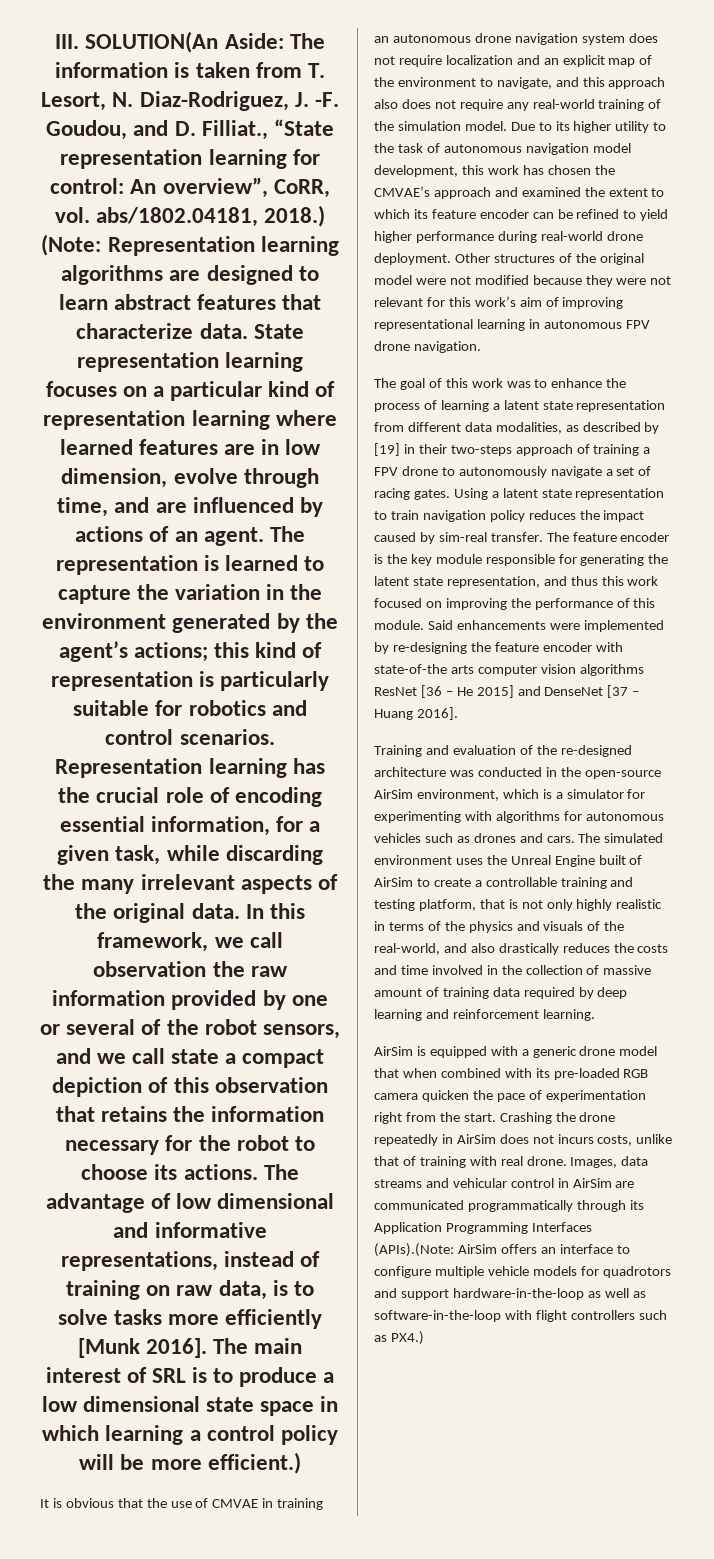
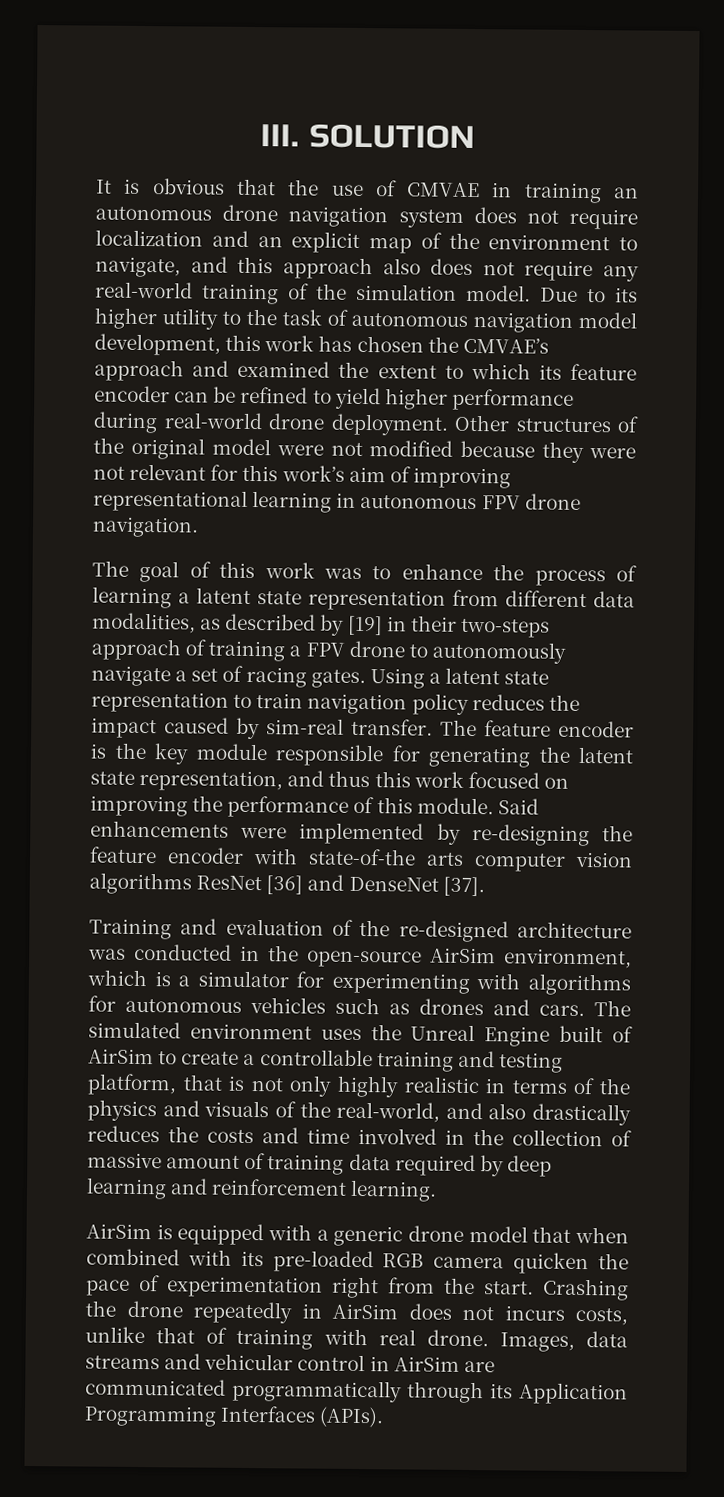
[85,31,325,53] [55,62,325,78] [41,91,339,111] [46,119,334,140] [60,149,320,169] [50,177,330,198] [54,205,326,227] [41,234,339,256] [61,265,319,285] [58,294,322,310] [76,323,304,339] [76,352,304,372] [45,381,336,401] [43,410,337,430] [59,439,322,455] [61,468,319,488] [57,497,323,517] [75,526,305,546] [55,555,325,575] [57,584,323,604] [42,613,338,633] [58,641,323,662] [50,671,330,691] [73,700,307,716] [105,729,275,745] [55,758,325,778] [58,787,322,807] [59,816,321,836] [57,845,323,865] [43,874,338,894] [75,903,305,923] [97,932,283,952] [93,961,288,977] [52,990,328,1010] [40,1019,340,1039] [55,1048,325,1068] [52,1077,328,1097] [55,1106,325,1122] [65,1135,315,1155] [81,1164,299,1180] [45,1193,335,1213] [113,1222,267,1238] [60,1251,321,1271] [66,1280,314,1300] [57,1309,323,1329] [77,1338,303,1358] [45,1367,335,1387] [41,1396,339,1416] [42,1425,338,1445] [79,1452,301,1474] SOLUTION(An Aside: The information is taken from T. Lesort, N. Diaz-Rodriguez, J. -F. Goudou, and D. Filliat., “State representation learning for control: An overview”, CoRR, vol. abs/1802.04181, 2018.) (Note: Representation learning algorithms are designed to learn abstract features that characterize data. State representation learning focuses on a particular kind of representation learning where learned features are in low dimension, evolve through time, and are influenced by actions of an agent. The representation is learned to capture the variation in the environment generated by the agent’s actions; this kind of representation is particularly suitable for robotics and control scenarios. Representation learning has the crucial role of encoding essential information, for a given task, while discarding the many irrelevant aspects of the original data. In this framework, we call observation the raw information provided by one or several of the robot sensors, and we call state a compact depiction of this observation that retains the information necessary for the robot to choose its actions. The advantage of low dimensional and informative representations, instead of training on raw data, is to solve tasks more efficiently [Munk 2016]. The main interest of SRL is to produce a low dimensional state space in which learning a control policy will be more efficient.) -> [308,123,475,149] SOLUTION
[420,685,640,698] [374,707,458,720] [36 – He 2015] and DenseNet [37 – Huang 2016]. -> [266,874,485,897] [36] and DenseNet [37].
[374,1243,630,1257] [374,1266,671,1278] [374,1288,646,1300] [374,1310,667,1322] [374,1331,424,1345] (APIs).(Note: AirSim offers an interface to configure multiple vehicle models for quadrotors and support hardware-in-the-loop as well as software-in-the-loop with flight controllers such as PX4.) -> [319,1406,385,1428] (APIs).

